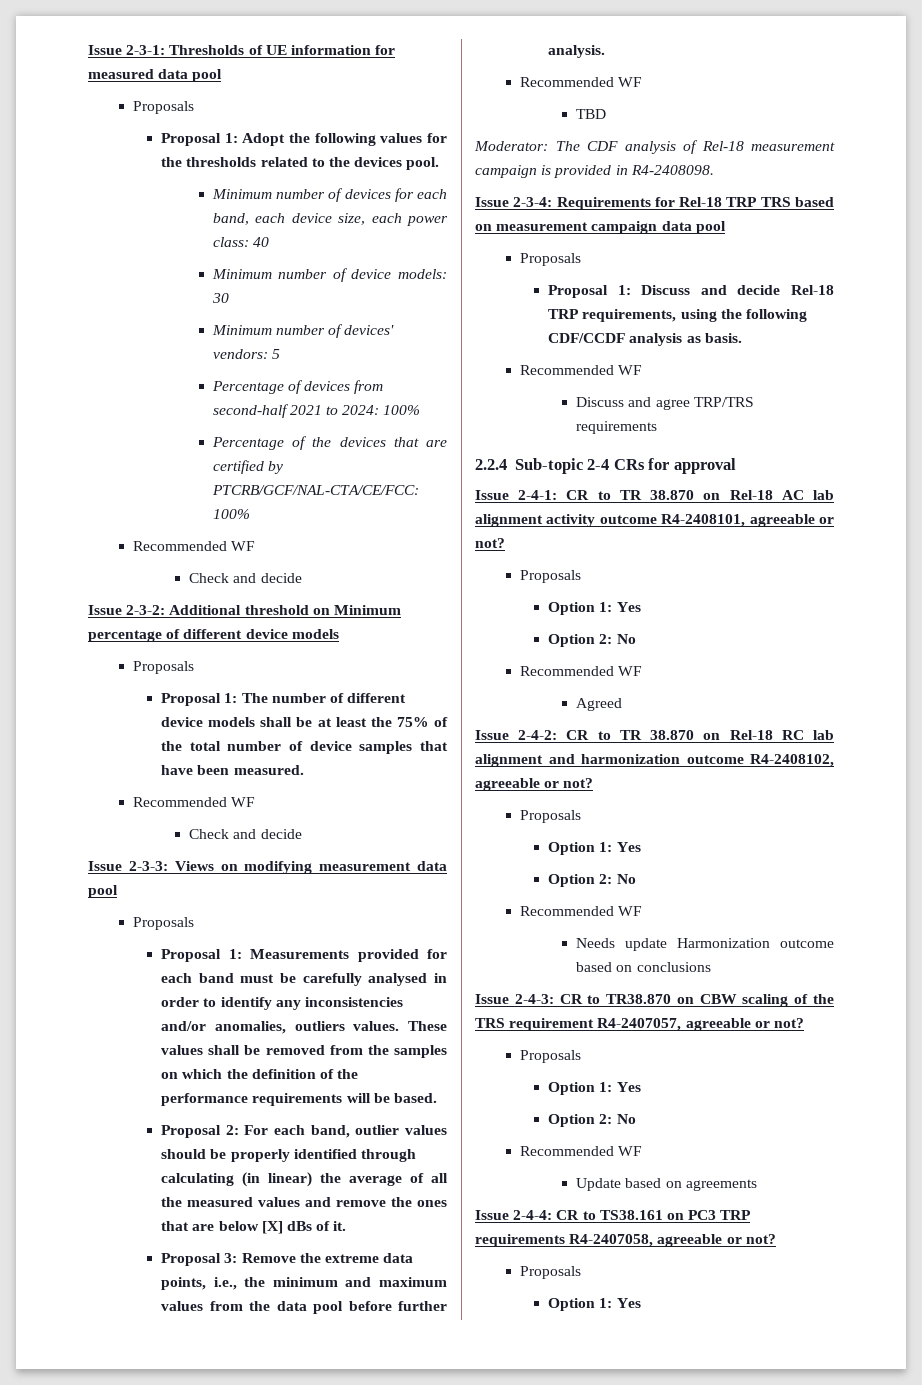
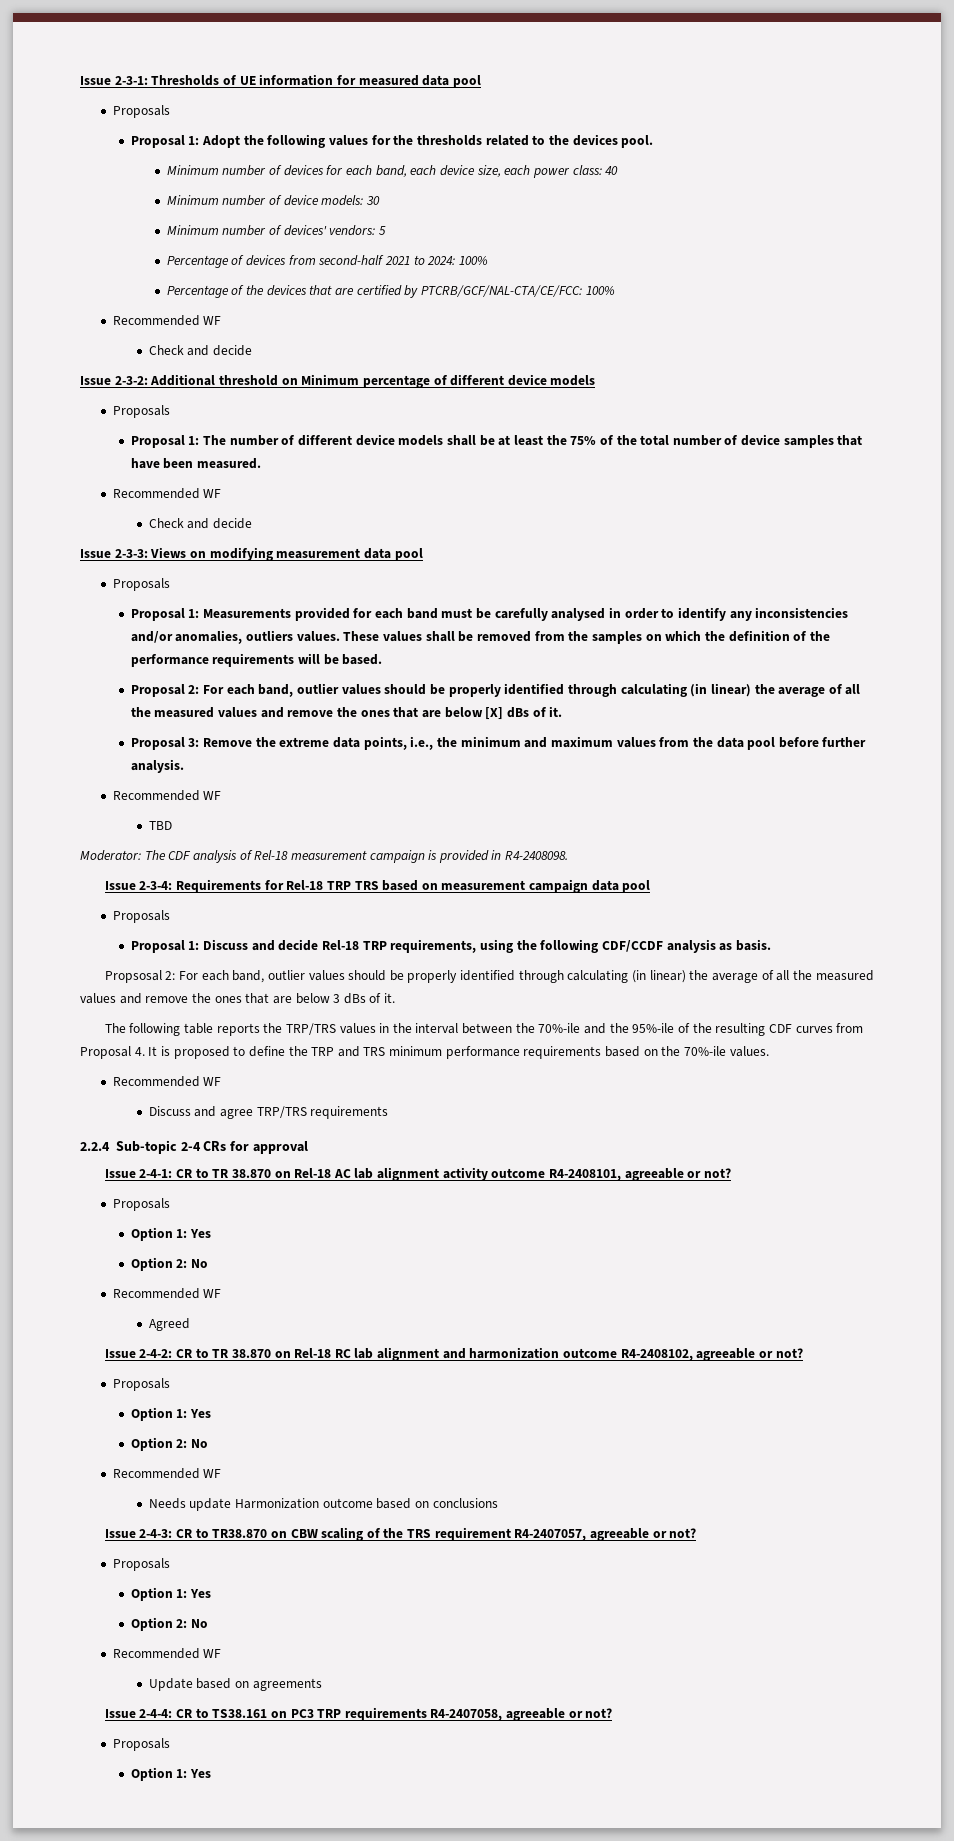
(742, 338) none -> [104,970,874,983] [80,993,396,1004] [104,1023,864,1036] [80,1046,769,1059] // Propsosal 2: For each band, outlier values should be properly identified through calculating (in linear) the average of all the measured values and remove the ones that are below 3 dBs of it. // The following table reports the TRP/TRS values in the interval between the 70%-ile and the 95%-ile of the resulting CDF curves from Proposal 4. It is proposed to define the TRP and TRS minimum performance requirements based on the 70%-ile values.

